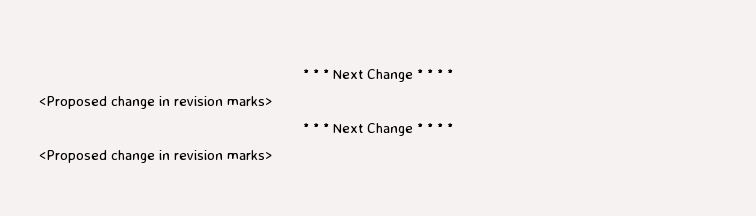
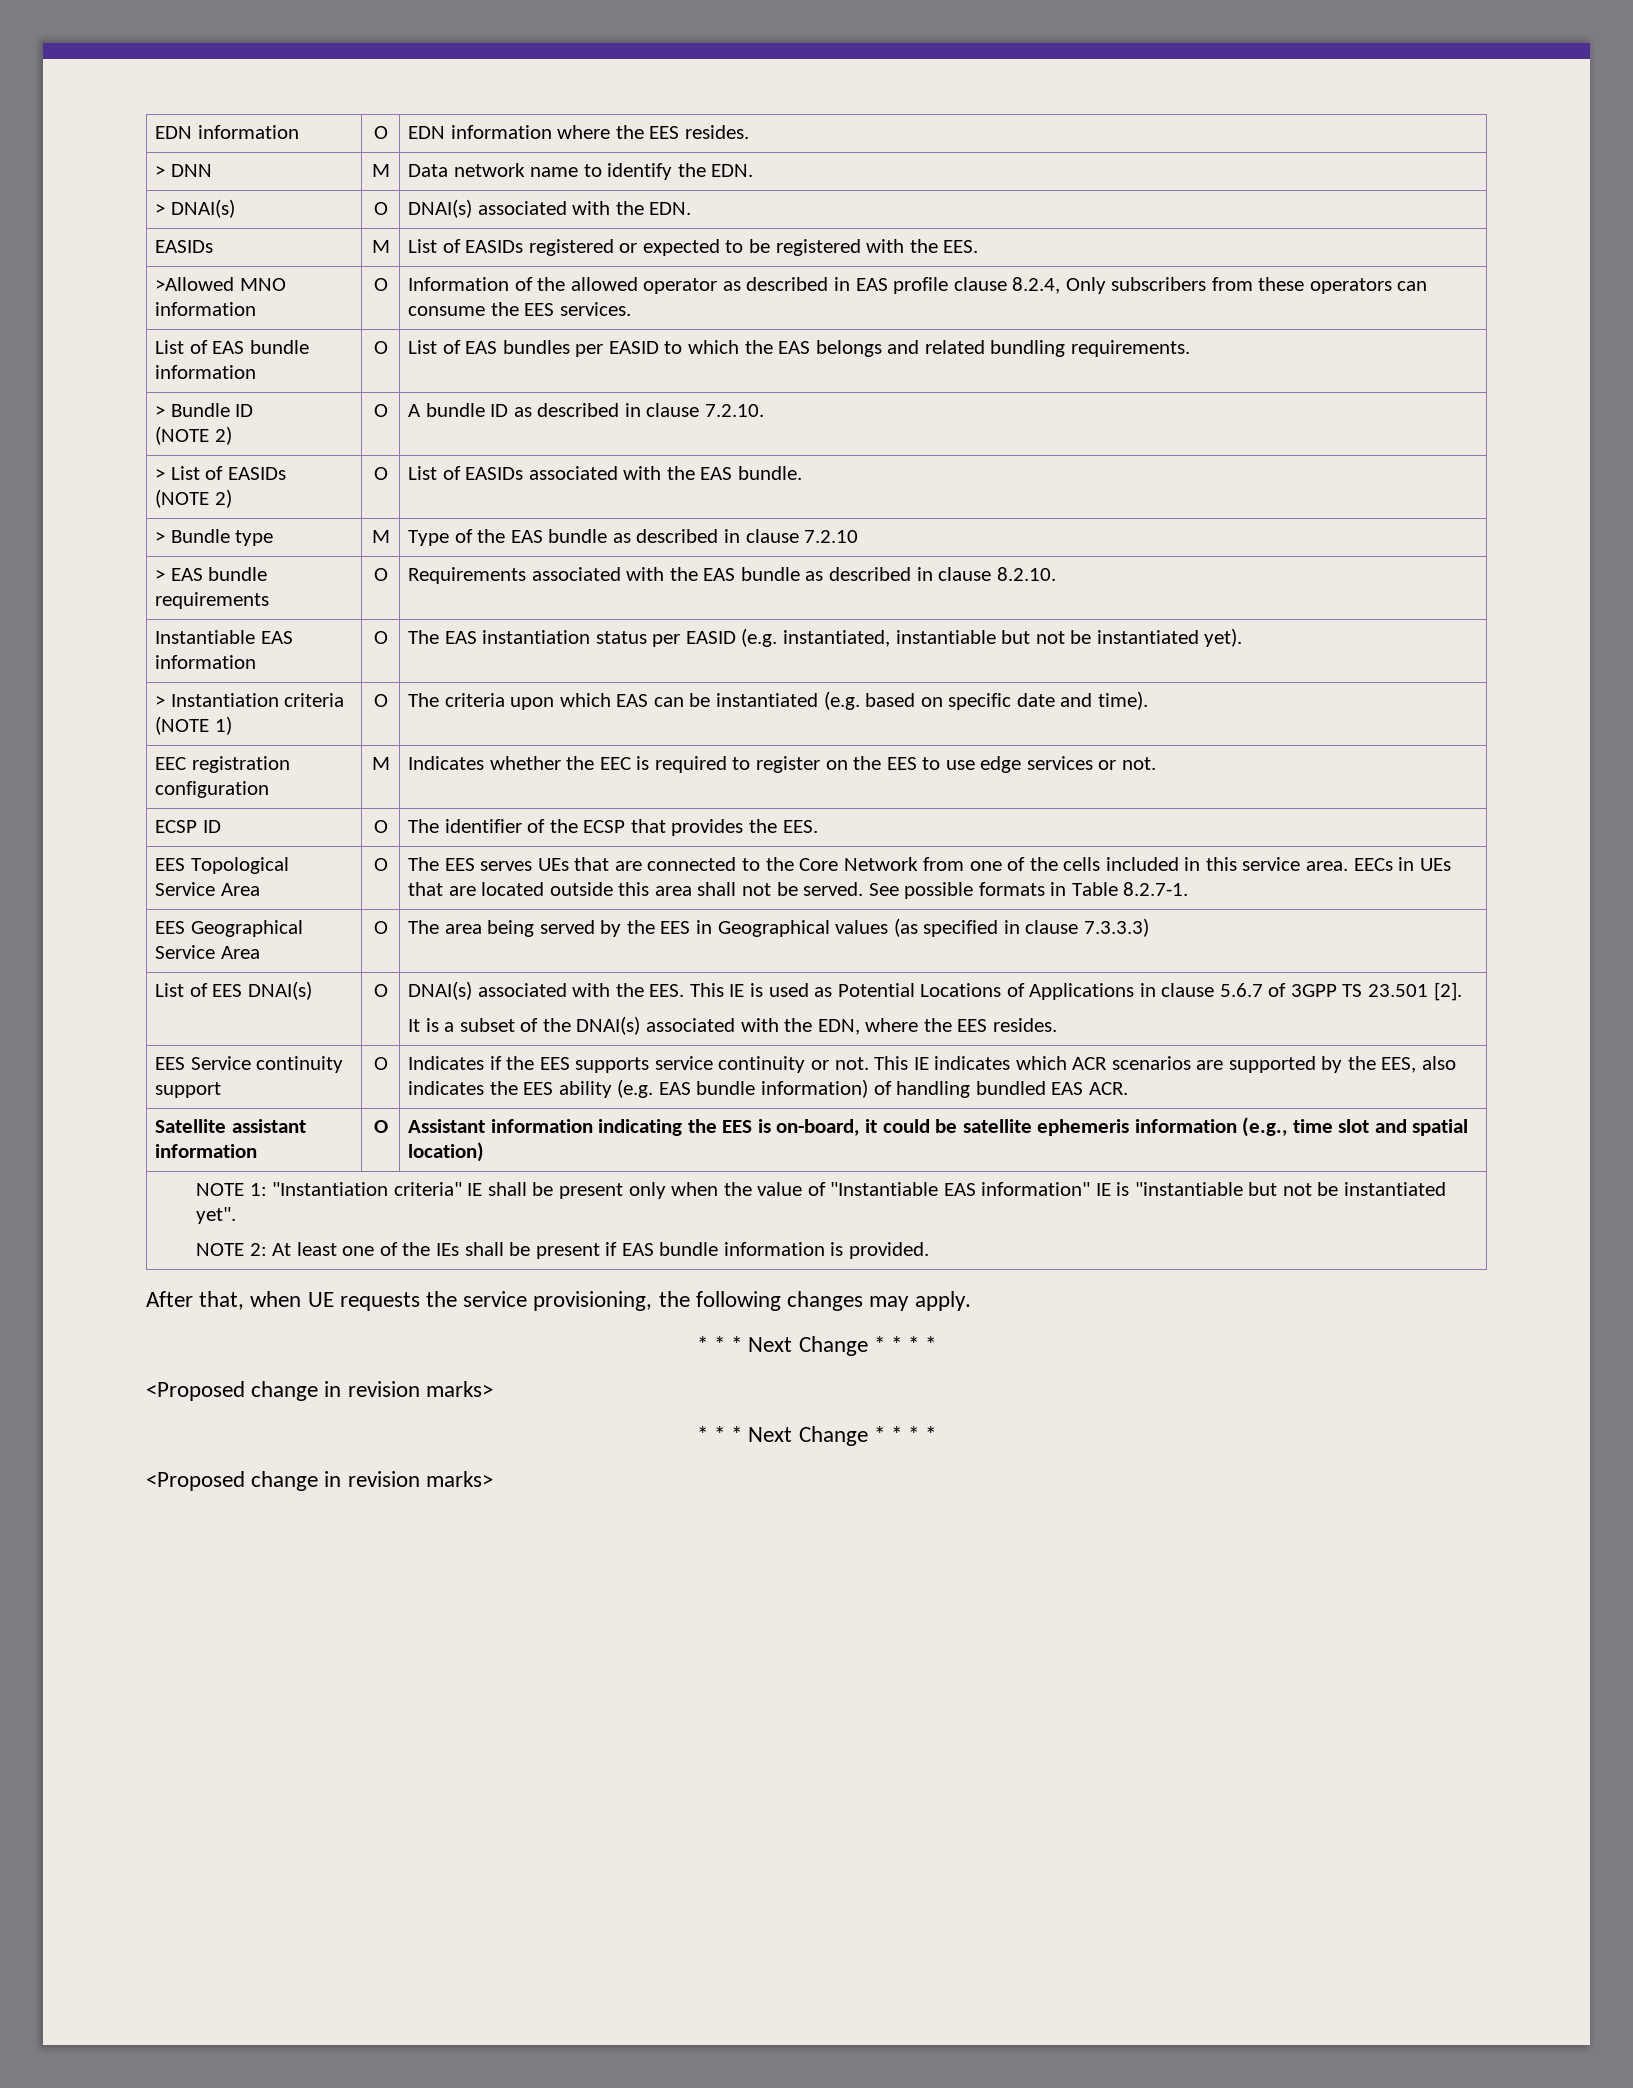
(302, 74) none -> [155,125,299,139] [373,126,388,139] [408,125,749,139] [155,164,212,177] [371,164,390,177] [408,163,754,180] [155,199,235,218] [373,202,388,215] [408,199,692,218] [155,240,214,253] [371,240,390,253] [408,239,979,256] [155,277,286,291] [155,302,257,316] [373,278,388,291] [408,277,1428,294] [408,302,631,316] [155,340,309,354] [155,365,257,379] [373,341,388,354] [408,340,1190,357] [155,403,254,417] [155,426,232,445] [373,404,388,417] [408,403,765,417] [155,466,286,480] [155,489,232,508] [373,467,388,480] [408,466,803,480] [155,529,274,546] [371,530,390,543] [408,529,859,546] [155,567,268,581] [155,592,270,609] [373,568,388,581] [408,567,1056,584] [155,630,293,644] [155,655,257,669] [373,631,388,644] [408,628,1243,647] [155,693,345,707] [155,716,232,735] [373,694,388,707] [408,691,1148,710] [155,756,290,773] [155,781,270,798] [371,757,390,770] [408,756,1156,773] [155,820,221,833] [373,820,388,833] [408,819,818,836] [155,857,289,874] [155,882,260,896] [373,858,388,871] [408,857,1451,871] [408,882,1189,899] [155,920,303,937] [155,945,260,959] [373,921,388,934] [408,918,1149,937] [155,981,312,1000] [373,984,388,997] [408,981,1462,1001] [408,1016,1057,1035] [155,1056,344,1073] [155,1082,222,1098] [373,1057,388,1070] [408,1056,1456,1073] [408,1079,1128,1098] [155,1119,306,1133] [155,1144,258,1158] [373,1120,388,1133] [408,1117,1469,1137] [408,1142,485,1162] [196,1182,1447,1199] [196,1207,237,1224] [196,1242,929,1259] [146,1291,971,1311] EDN information | O | EDN information where the EES resides. // > DNN | M | Data network name to identify the EDN. // > DNAI(s) | O | DNAI(s) associated with the EDN. // EASIDs | M | List of EASIDs registered or expected to be registered with the EES. // >Allowed MNO information | O | Information of the allowed operator as described in EAS profile clause 8.2.4, Only subscribers from these operators can consume the EES services. // List of EAS bundle information | O | List of EAS bundles per EASID to which the EAS belongs and related bundling requirements. // > Bundle ID // (NOTE 2) | O | A bundle ID as described in clause 7.2.10. // > List of EASIDs // (NOTE 2) | O | List of EASIDs associated with the EAS bundle. // > Bundle type | M | Type of the EAS bundle as described in clause 7.2.10 // > EAS bundle requirements | O | Requirements associated with the EAS bundle as described in clause 8.2.10. // Instantiable EAS information | O | The EAS instantiation status per EASID (e.g. instantiated, instantiable but not be instantiated yet). // > Instantiation criteria (NOTE 1) | O | The criteria upon which EAS can be instantiated (e.g. based on specific date and time). // EEC registration configuration | M | Indicates whether the EEC is required to register on the EES to use edge services or not. // ECSP ID | O | The identifier of the ECSP that provides the EES. // EES Topological Service Area | O | The EES serves UEs that are connected to the Core Network from one of the cells included in this service area. EECs in UEs that are located outside this area shall not be served. See possible formats in Table 8.2.7-1. // EES Geographical Service Area | O | The area being served by the EES in Geographical values (as specified in clause 7.3.3.3) // List of EES DNAI(s) | O | DNAI(s) associated with the EES. This IE is used as Potential Locations of Applications in clause 5.6.7 of 3GPP TS 23.501 [2]. // It is a subset of the DNAI(s) associated with the EDN, where the EES resides. // EES Service continuity support | O | Indicates if the EES supports service continuity or not. This IE indicates which ACR scenarios are supported by the EES, also indicates the EES ability (e.g. EAS bundle information) of handling bundled EAS ACR. // Satellite assistant information | O | Assistant information indicating the EES is on-board, it could be satellite ephemeris information (e.g., time slot and spatial location) // NOTE 1: "Instantiation criteria" IE shall be present only when the value of "Instantiable EAS information" IE is "instantiable but not be instantiated yet". // NOTE 2: At least one of the IEs shall be present if EAS bundle information is provided. // After that, when UE requests the service provisioning, the following changes may apply. //

